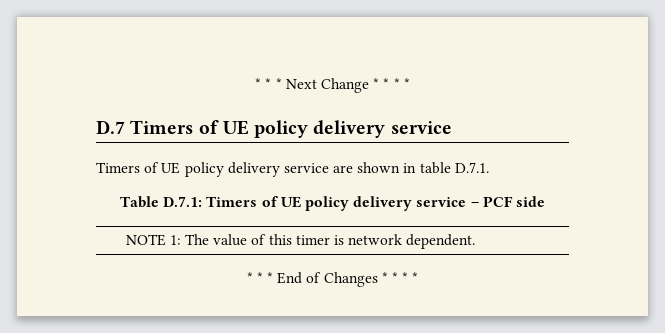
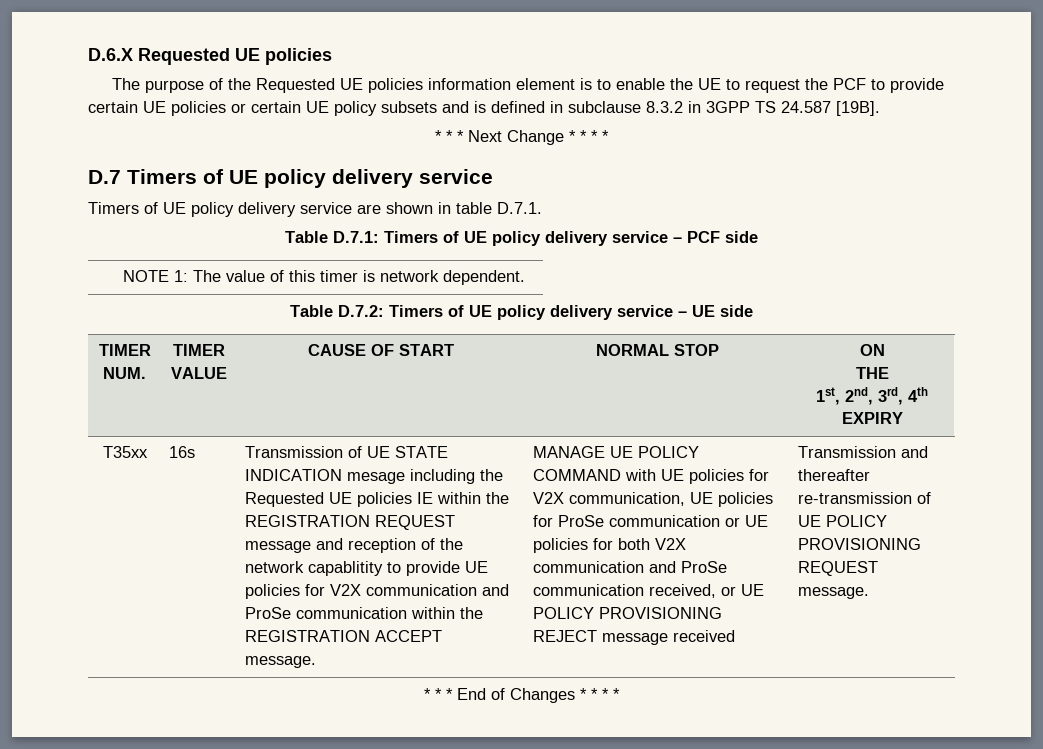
(255, 83) none -> [88,48,332,65] [111,78,944,93] [88,101,880,116] D.6.X Requested UE policies // The purpose of the Requested UE policies information element is to enable the UE to request the PCF to provide certain UE policies or certain UE policy subsets and is defined in subclause 8.3.2 in 3GPP TS 24.587 [19B]. //
(476, 241) none -> [290,305,753,320] [98,344,151,356] [103,367,146,379] [172,344,225,356] [170,367,227,379] [307,344,454,356] [595,344,719,356] [859,344,885,356] [855,367,889,379] [816,387,929,405] [841,412,903,424] [102,446,148,458] [169,446,196,458] [245,446,449,458] [245,469,504,484] [245,492,510,507] [245,515,456,530] [245,538,464,553] [245,561,489,576] [245,584,510,599] [245,607,484,619] [245,630,443,642] [245,656,317,668] [533,446,700,458] [533,469,770,484] [533,492,774,507] [533,515,769,527] [533,538,687,553] [533,561,728,573] [533,584,765,598] [533,607,723,619] [533,630,736,645] [798,446,929,458] [798,469,871,481] [798,492,932,504] [798,515,888,527] [798,538,922,550] [798,561,879,576] [798,587,870,599] // Table D.7.2: Timers of UE policy delivery service – UE side // TIMER NUM. | TIMER VALUE | CAUSE OF START | NORMAL STOP | ON // THE // 1st, 2nd, 3rd, 4th EXPIRY // T35xx | 16s | Transmission of UE STATE INDICATION mesage including the Requested UE policies IE within the REGISTRATION REQUEST message and reception of the network capablitity to provide UE policies for V2X communication and ProSe communication within the REGISTRATION ACCEPT message. | MANAGE UE POLICY COMMAND with UE policies for V2X communication, UE policies for ProSe communication or UE policies for both V2X communication and ProSe communication received, or UE POLICY PROVISIONING REJECT message received | Transmission and thereafter re-transmission of UE POLICY PROVISIONING REQUEST message.

